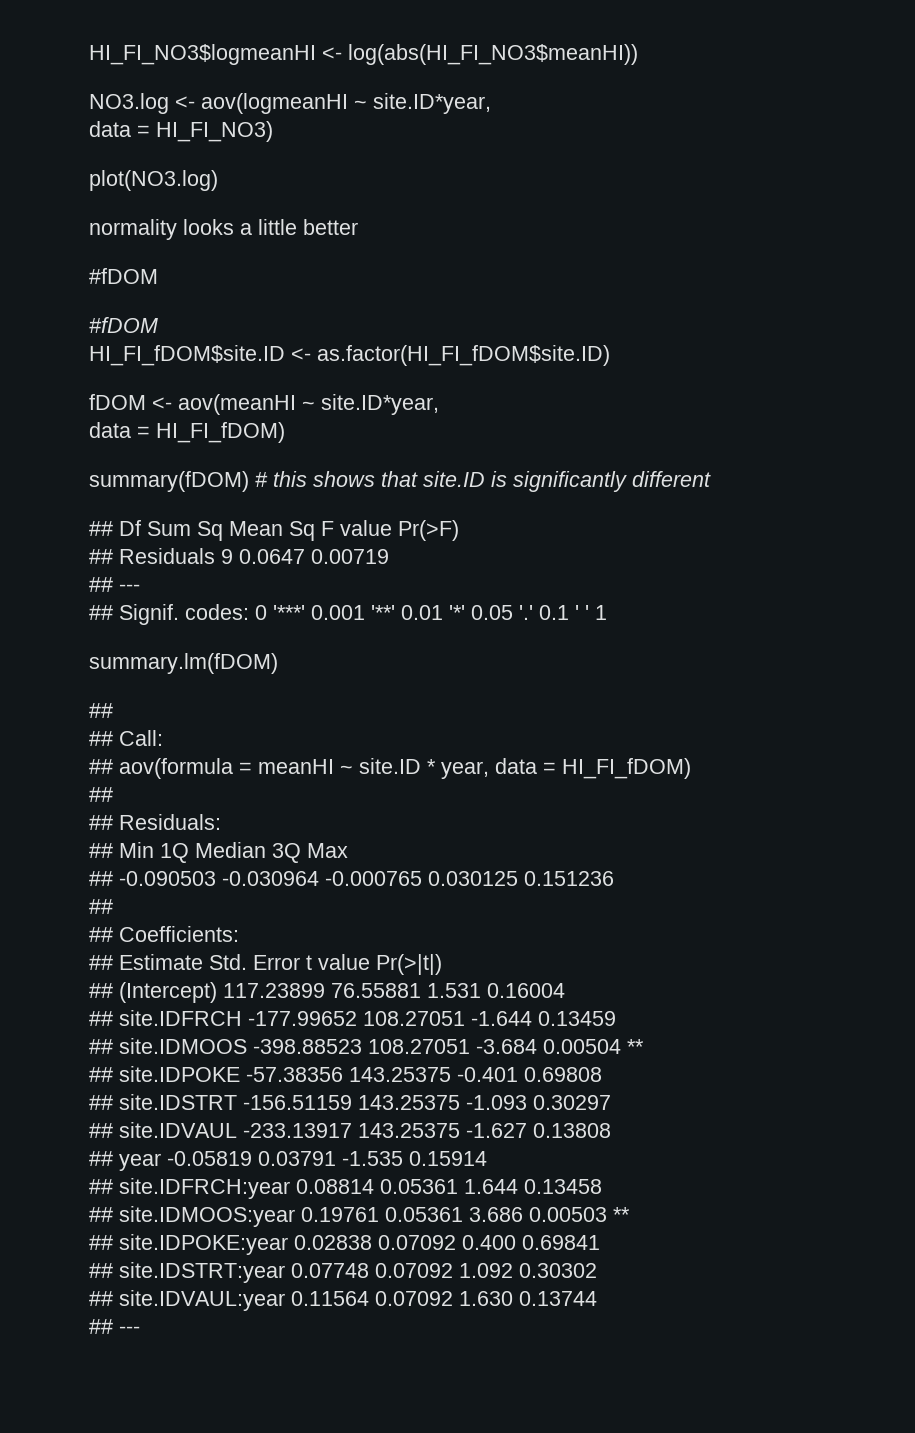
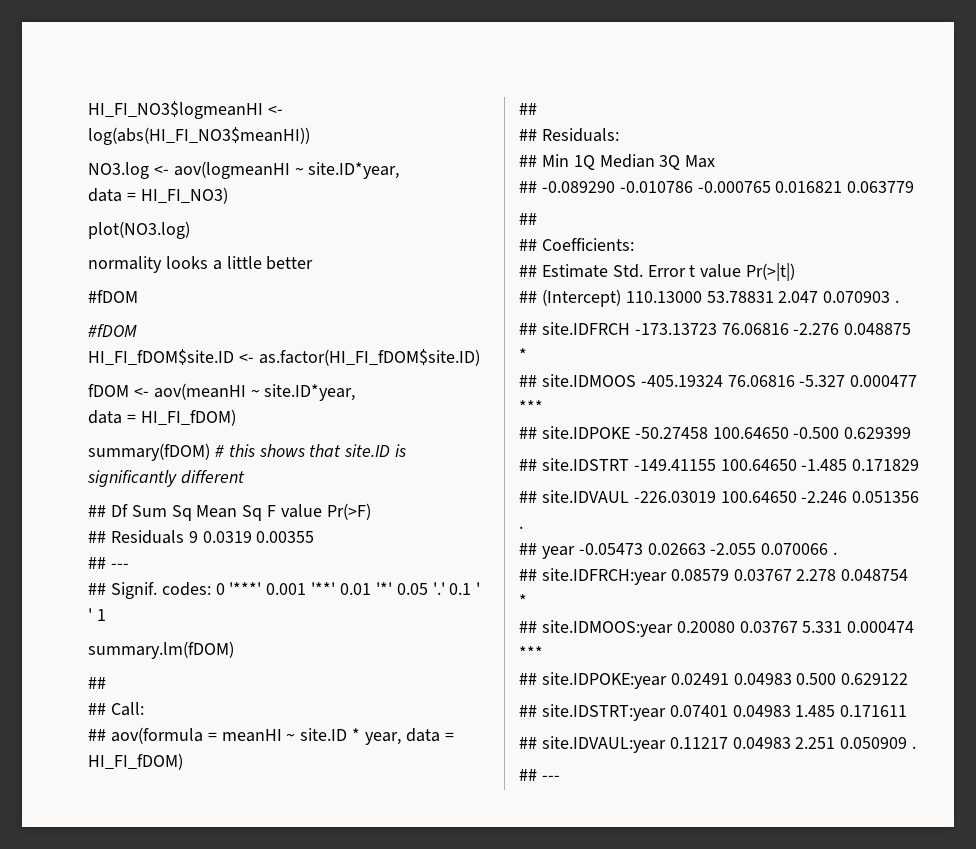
[239,549,389,564] 0.0647 0.00719 -> [202,531,315,543] 0.0319 0.00355
[119,871,614,886] -0.090503 -0.030964 -0.000765 0.030125 0.151236 -> [541,181,915,193] -0.089290 -0.010786 -0.000765 0.016821 0.063779
[223,983,565,998] [89,1010,616,1026] [89,1038,644,1054] [89,1066,602,1082] [89,1094,611,1110] [89,1122,611,1138] [89,1151,487,1171] [89,1178,602,1199] [89,1206,630,1227] [89,1234,600,1255] [89,1262,597,1283] [89,1290,597,1311] 117.23899 76.55881 1.531 0.16004 // ## site.IDFRCH -177.99652 108.27051 -1.644 0.13459 // ## site.IDMOOS -398.88523 108.27051 -3.684 0.00504 ** // ## site.IDPOKE -57.38356 143.25375 -0.401 0.69808 // ## site.IDSTRT -156.51159 143.25375 -1.093 0.30297 // ## site.IDVAUL -233.13917 143.25375 -1.627 0.13808 // ## year -0.05819 0.03791 -1.535 0.15914 // ## site.IDFRCH:year 0.08814 0.05361 1.644 0.13458 // ## site.IDMOOS:year 0.19761 0.05361 3.686 0.00503 ** // ## site.IDPOKE:year 0.02838 0.07092 0.400 0.69841 // ## site.IDSTRT:year 0.07748 0.07092 1.092 0.30302 // ## site.IDVAUL:year 0.11564 0.07092 1.630 0.13744 -> [625,291,900,303] [519,322,912,335] [519,348,527,361] [519,374,918,387] [519,400,543,413] [519,426,912,439] [519,458,920,471] [519,490,920,503] [519,526,523,529] [519,543,838,559] [519,568,909,585] [519,594,527,607] [519,620,915,637] [519,646,543,659] [519,672,909,689] [519,704,908,721] [519,736,917,753] 110.13000 53.78831 2.047 0.070903 . // ## site.IDFRCH -173.13723 76.06816 -2.276 0.048875 * // ## site.IDMOOS -405.19324 76.06816 -5.327 0.000477 *** // ## site.IDPOKE -50.27458 100.64650 -0.500 0.629399 // ## site.IDSTRT -149.41155 100.64650 -1.485 0.171829 // ## site.IDVAUL -226.03019 100.64650 -2.246 0.051356 . // ## year -0.05473 0.02663 -2.055 0.070066 . // ## site.IDFRCH:year 0.08579 0.03767 2.278 0.048754 * // ## site.IDMOOS:year 0.20080 0.03767 5.331 0.000474 *** // ## site.IDPOKE:year 0.02491 0.04983 0.500 0.629122 // ## site.IDSTRT:year 0.07401 0.04983 1.485 0.171611 // ## site.IDVAUL:year 0.11217 0.04983 2.251 0.050909 .

